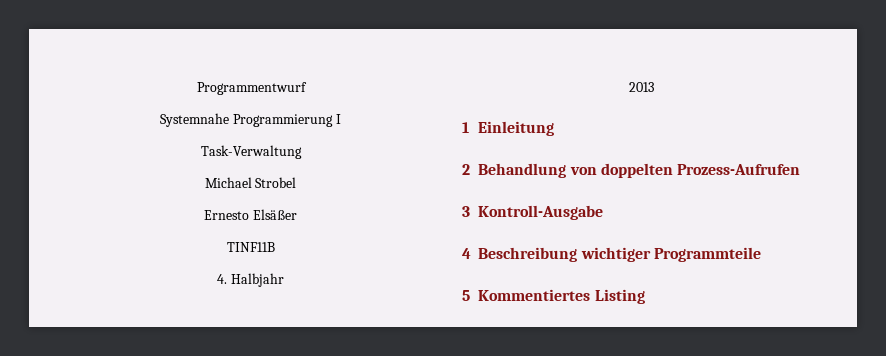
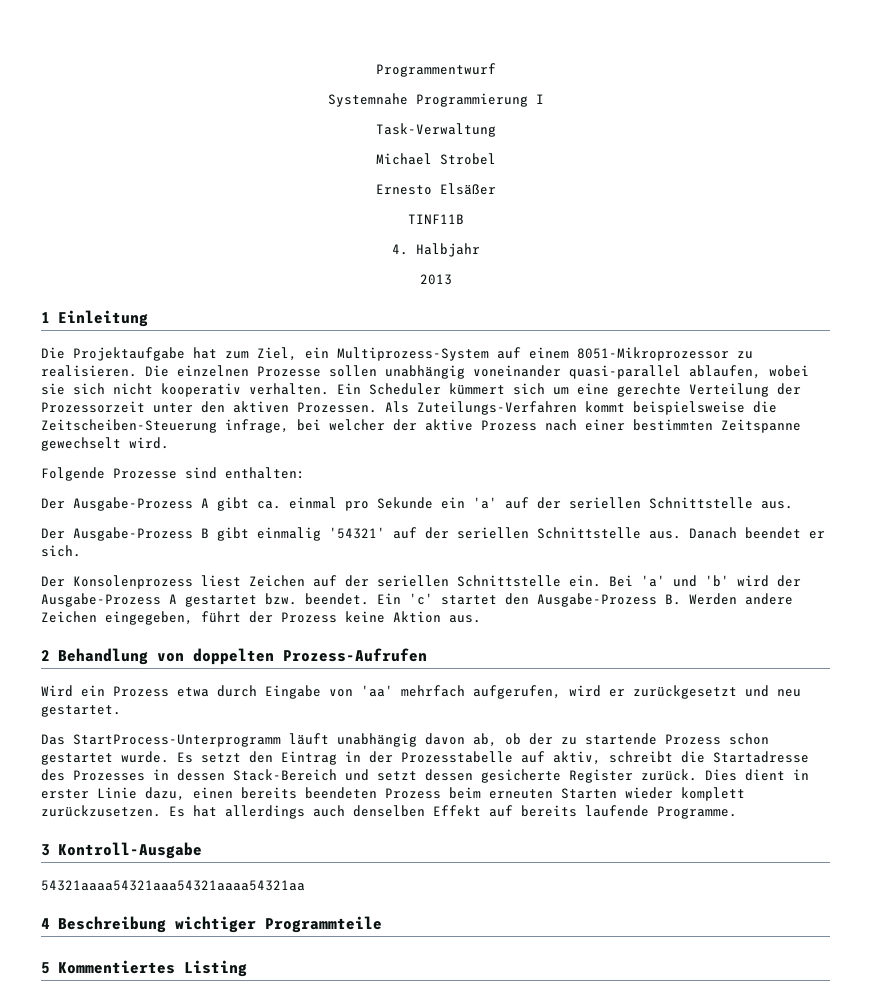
(555, 128) none -> [41,347,753,361] [41,365,809,379] [41,383,801,397] [41,401,777,415] [41,419,801,433] [41,437,169,451] [41,467,305,481] [41,497,793,511] [41,527,825,541] [41,545,81,557] [41,575,801,589] [41,593,793,607] [41,611,481,625] // Die Projektaufgabe hat zum Ziel, ein Multiprozess-System auf einem 8051-Mikroprozessor zu realisieren. Die einzelnen Prozesse sollen unabhängig voneinander quasi-parallel ablaufen, wobei sie sich nicht kooperativ verhalten. Ein Scheduler kümmert sich um eine gerechte Verteilung der Prozessorzeit unter den aktiven Prozessen. Als Zuteilungs-Verfahren kommt beispielsweise die Zeitscheiben-Steuerung infrage, bei welcher der aktive Prozess nach einer bestimmten Zeitspanne gewechselt wird. // Folgende Prozesse sind enthalten: // Der Ausgabe-Prozess A gibt ca. einmal pro Sekunde ein 'a' auf der seriellen Schnittstelle aus. // Der Ausgabe-Prozess B gibt einmalig '54321' auf der seriellen Schnittstelle aus. Danach beendet er sich. // Der Konsolenprozess liest Zeichen auf der seriellen Schnittstelle ein. Bei 'a' und 'b' wird der Ausgabe-Prozess A gestartet bzw. beendet. Ein 'c' startet den Ausgabe-Prozess B. Werden andere Zeichen eingegeben, führt der Prozess keine Aktion aus.
(801, 169) none -> [41,685,801,699] [41,705,121,717] [41,733,769,747] [41,751,809,765] [41,769,809,783] [41,787,745,801] [41,805,737,819] // Wird ein Prozess etwa durch Eingabe von 'aa' mehrfach aufgerufen, wird er zurückgesetzt und neu gestartet. // Das StartProcess-Unterprogramm läuft unabhängig davon ab, ob der zu startende Prozess schon gestartet wurde. Es setzt den Eintrag in der Prozesstabelle auf aktiv, schreibt die Startadresse des Prozesses in dessen Stack-Bereich und setzt dessen gesicherte Register zurück. Dies dient in erster Linie dazu, einen bereits beendeten Prozess beim erneuten Starten wieder komplett zurückzusetzen. Es hat allerdings auch denselben Effekt auf bereits laufende Programme.
(604, 212) none -> [41,880,305,891] // 54321aaaa54321aaa54321aaaa54321aa

